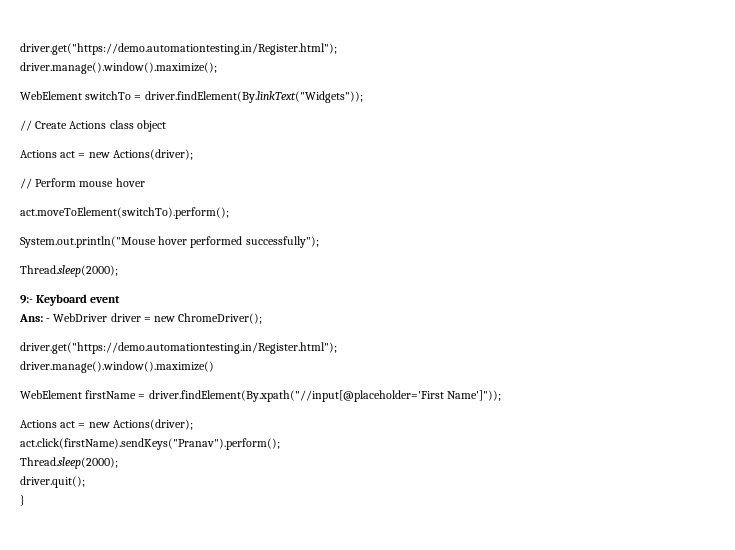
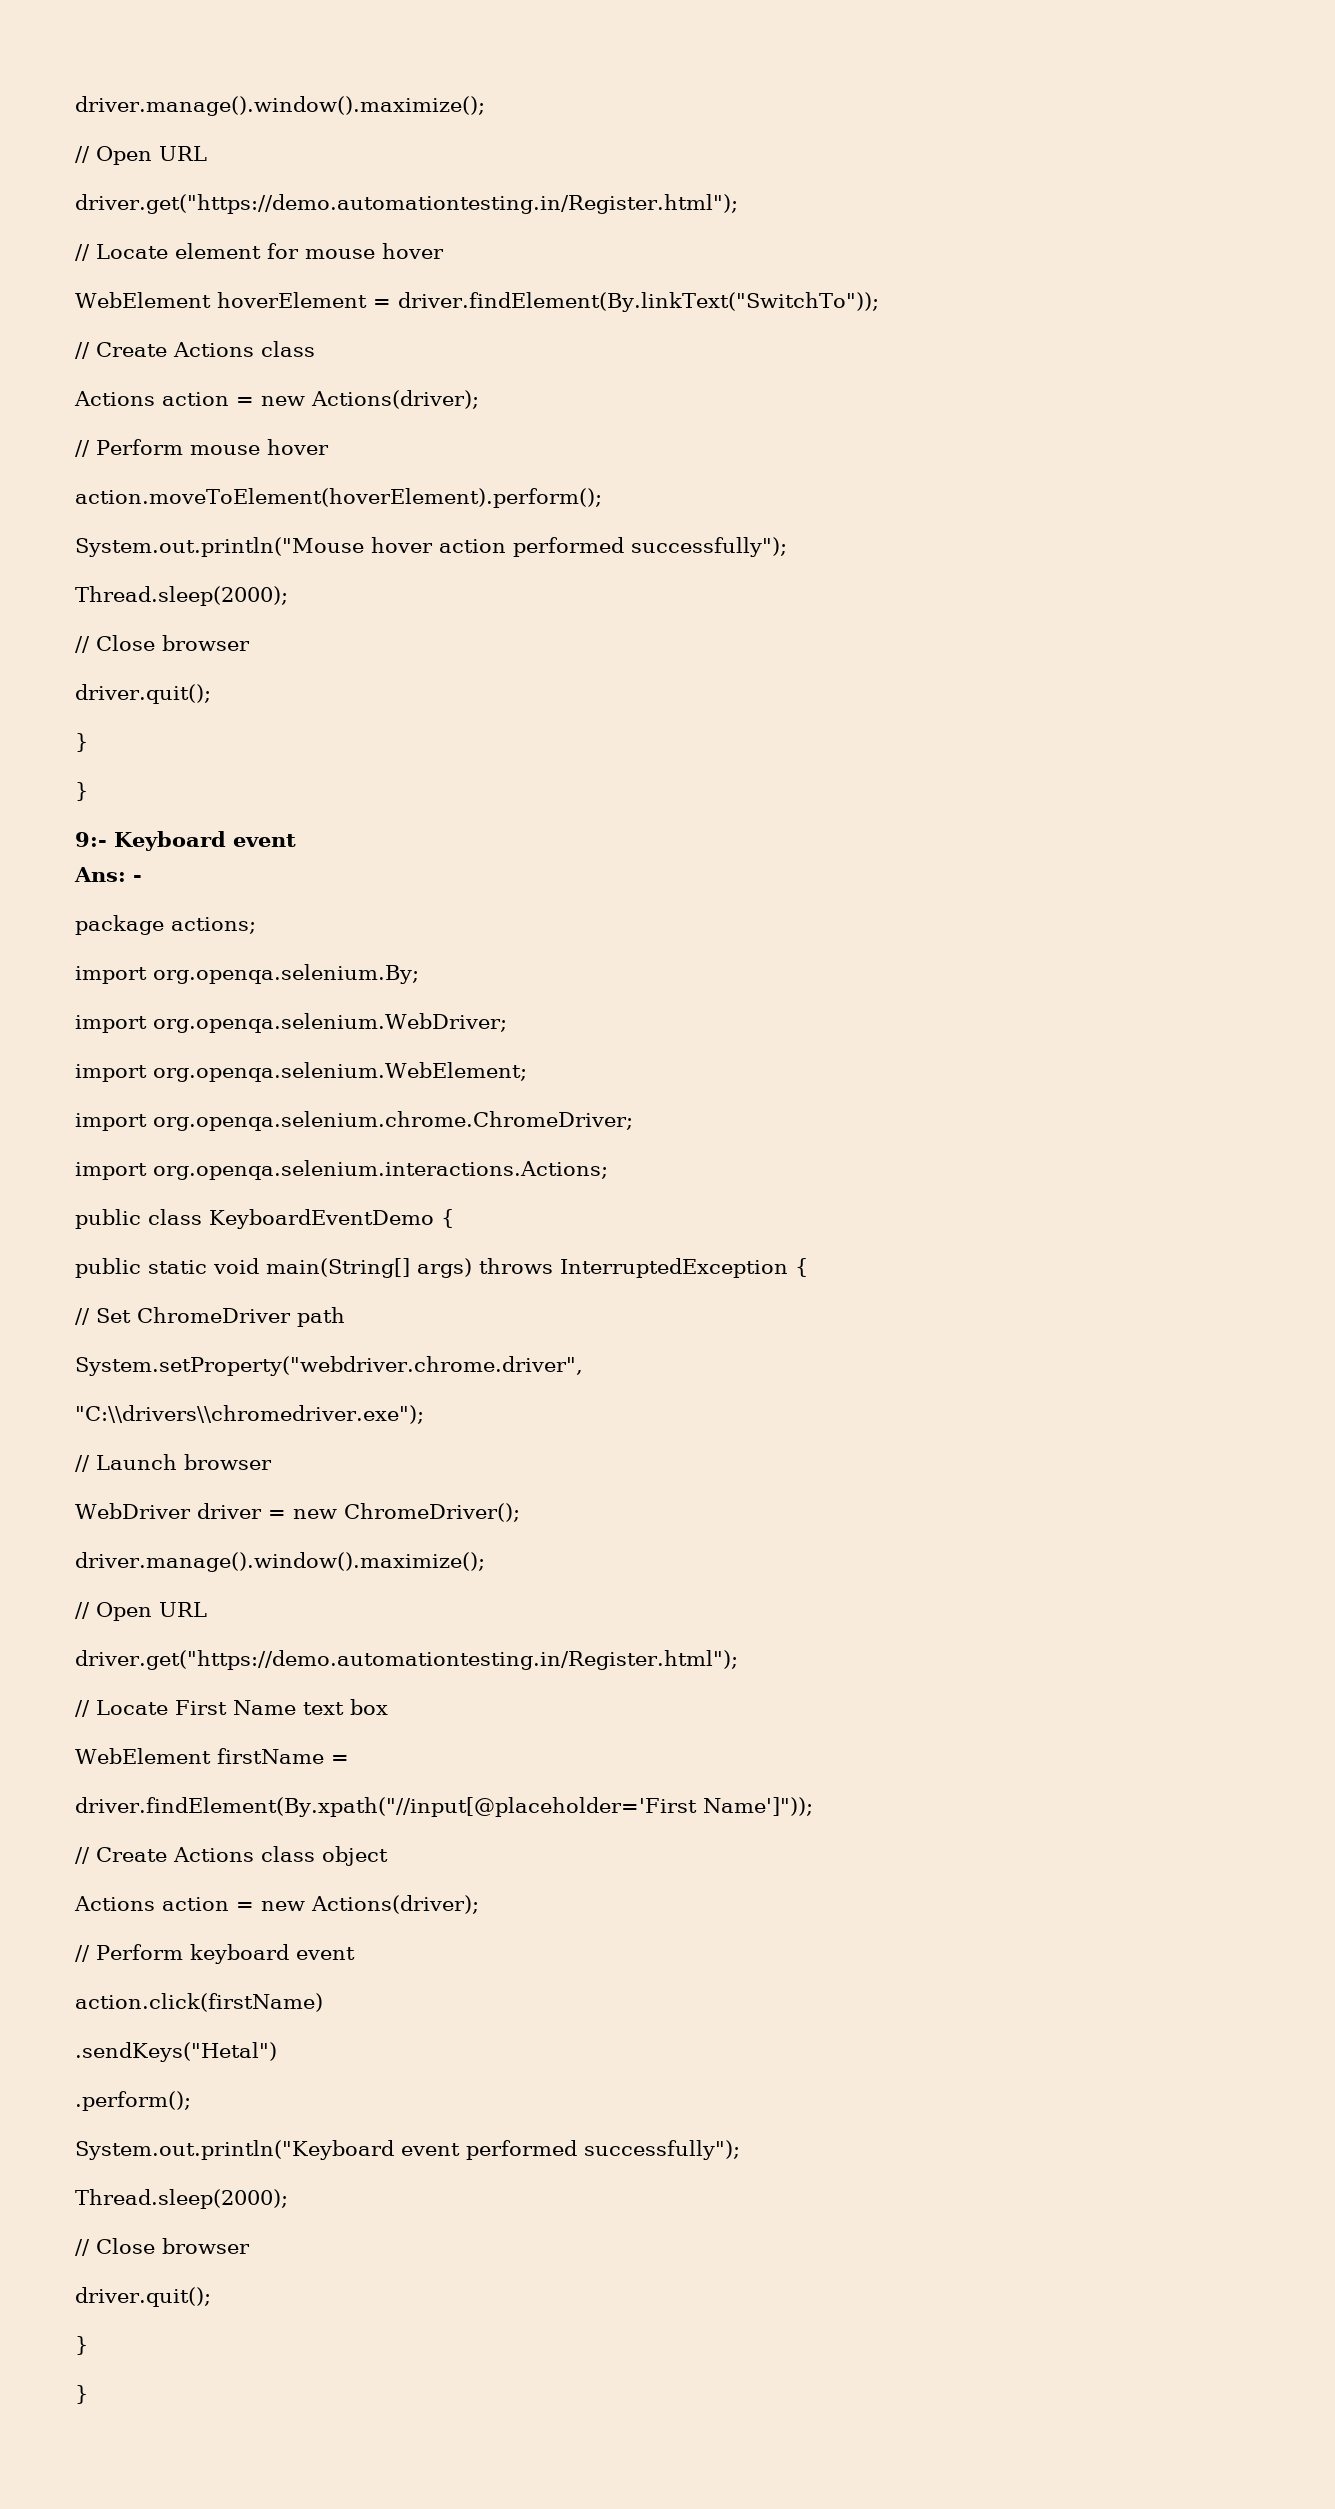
[20,43,337,55] [20,62,217,74] [20,91,363,103] [20,120,166,132] [20,150,76,158] driver.get("https://demo.automationtesting.in/Register.html"); // driver.manage().window().maximize(); // WebElement switchTo = driver.findElement(By.linkText("Widgets")); // // Create Actions class object // Actions act -> [75,96,485,116] [75,146,207,165] [75,194,738,214] [75,243,444,261] [75,292,879,312] [75,341,315,359] [74,391,229,406] driver.manage().window().maximize(); // // Open URL // driver.get("https://demo.automationtesting.in/Register.html"); // // Locate element for mouse hover // WebElement hoverElement = driver.findElement(By.linkText("SwitchTo")); // // Create Actions class // Actions action
[20,207,229,219] act.moveToElement(switchTo).perform(); -> [75,488,602,508] action.moveToElement(hoverElement).perform();
[190,236,319,248] [20,265,118,277] performed successfully"); // Thread.sleep(2000); -> [439,537,787,557] [75,586,288,606] [75,635,250,653] [75,684,211,704] [75,733,88,752] [75,782,88,801] action performed successfully"); // Thread.sleep(2000); // // Close browser // driver.quit(); // } // }
(51, 320) none -> [75,915,256,935] [75,964,419,984] [75,1013,507,1033] [75,1062,527,1082] [75,1111,633,1131] [75,1160,608,1180] [75,1209,454,1229] [75,1258,808,1278] [75,1307,345,1327] [75,1356,583,1376] [75,1405,424,1424] [75,1454,272,1472] // package actions; // import org.openqa.selenium.By; // import org.openqa.selenium.WebDriver; // import org.openqa.selenium.WebElement; // import org.openqa.selenium.chrome.ChromeDriver; // import org.openqa.selenium.interactions.Actions; // public class KeyboardEventDemo { // public static void main(String[] args) throws InterruptedException { // // Set ChromeDriver path // System.setProperty("webdriver.chrome.driver", // "C:\\drivers\\chromedriver.exe"); // // Launch browser //
[20,342,337,354] [20,361,214,373] driver.get("https://demo.automationtesting.in/Register.html"); // driver.manage().window().maximize() -> [75,1552,485,1572] [75,1602,207,1621] [75,1650,738,1670] [75,1699,388,1717] driver.manage().window().maximize(); // // Open URL // driver.get("https://demo.automationtesting.in/Register.html"); // // Locate First Name text box
(146, 396) none -> (349, 1759) //
[20,419,193,430] [20,438,280,450] [20,457,118,469] [20,476,85,488] [20,495,25,506] Actions act = new Actions(driver); // act.click(firstName).sendKeys("Pranav").perform(); // Thread.sleep(2000); // driver.quit(); // } -> [75,1846,388,1866] [74,1895,479,1914] [75,1944,355,1964] [75,1993,323,2012] [75,2042,277,2062] [75,2091,191,2111] [75,2140,740,2160] [75,2189,288,2209] [75,2238,250,2256] [75,2287,211,2307] [75,2336,88,2355] [75,2385,88,2404] // Create Actions class object // Actions action = new Actions(driver); // // Perform keyboard event // action.click(firstName) // .sendKeys("Hetal") // .perform(); // System.out.println("Keyboard event performed successfully"); // Thread.sleep(2000); // // Close browser // driver.quit(); // } // }

